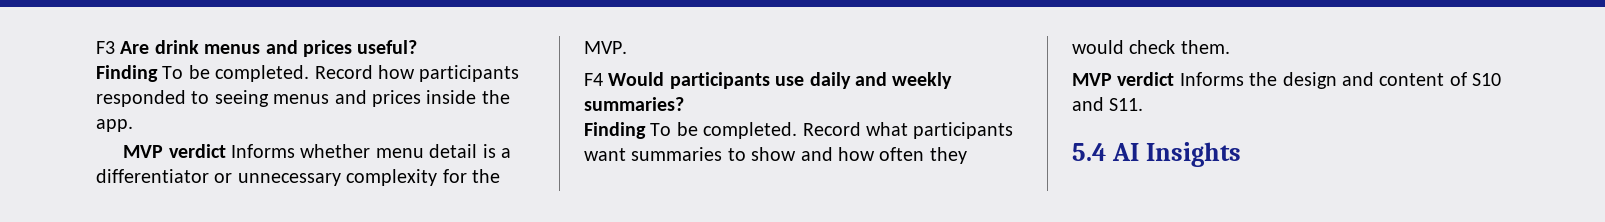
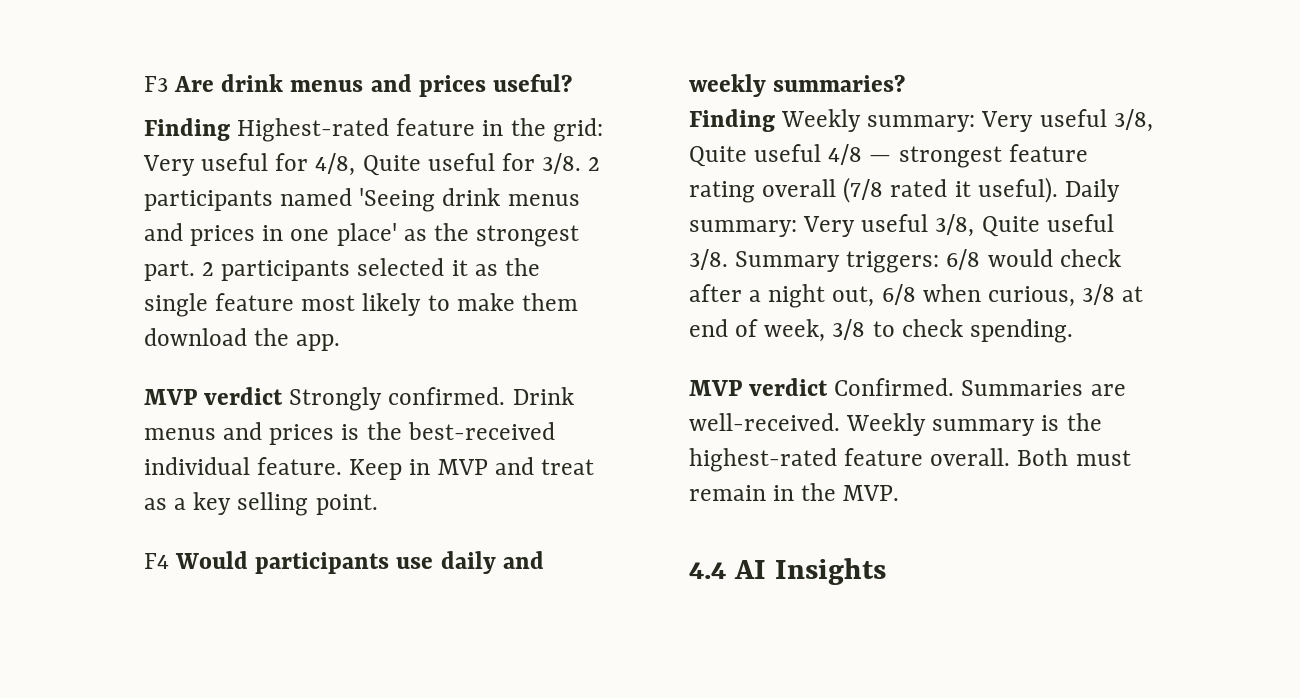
[162,65,520,82] [96,90,510,107] [96,119,133,132] [123,144,512,158] [96,169,500,186] [584,41,627,54] To be completed. Record how participants responded to seeing menus and prices inside the app. // MVP verdict Informs whether menu detail is a differentiator or unnecessary complexity for the MVP. -> [237,118,603,142] [143,153,601,176] [144,188,580,212] [144,223,580,247] [144,258,540,281] [144,293,578,317] [144,328,341,351] [144,387,574,411] [144,422,555,445] [144,457,594,480] [144,492,378,516] Highest-rated feature in the grid: Very useful for 4/8, Quite useful for 3/8. 2 participants named 'Seeing drink menus and prices in one place' as the strongest part. 2 participants selected it as the single feature most likely to make them download the app. // MVP verdict Strongly confirmed. Drink menus and prices is the best-received individual feature. Keep in MVP and treat as a key selling point.
[650,122,1014,139] [584,147,967,164] [1072,40,1230,54] [1072,72,1502,89] [1072,97,1144,111] [1072,143,1106,161] To be completed. Record what participants want summaries to show and how often they would check them. // MVP verdict Informs the design and content of S10 and S11. // 5.4 -> [781,109,1153,132] [689,144,1088,168] [689,177,1120,203] [689,214,1114,237] [689,249,1121,273] [689,284,1144,308] [689,319,1073,343] [689,378,1126,396] [689,413,1102,436] [689,448,1131,472] [689,483,900,501] [689,562,726,579] Weekly summary: Very useful 3/8, Quite useful 4/8 — strongest feature rating overall (7/8 rated it useful). Daily summary: Very useful 3/8, Quite useful 3/8. Summary triggers: 6/8 would check after a night out, 6/8 when curious, 3/8 at end of week, 3/8 to check spending. // MVP verdict Confirmed. Summaries are well-received. Weekly summary is the highest-rated feature overall. Both must remain in the MVP. // 4.4

